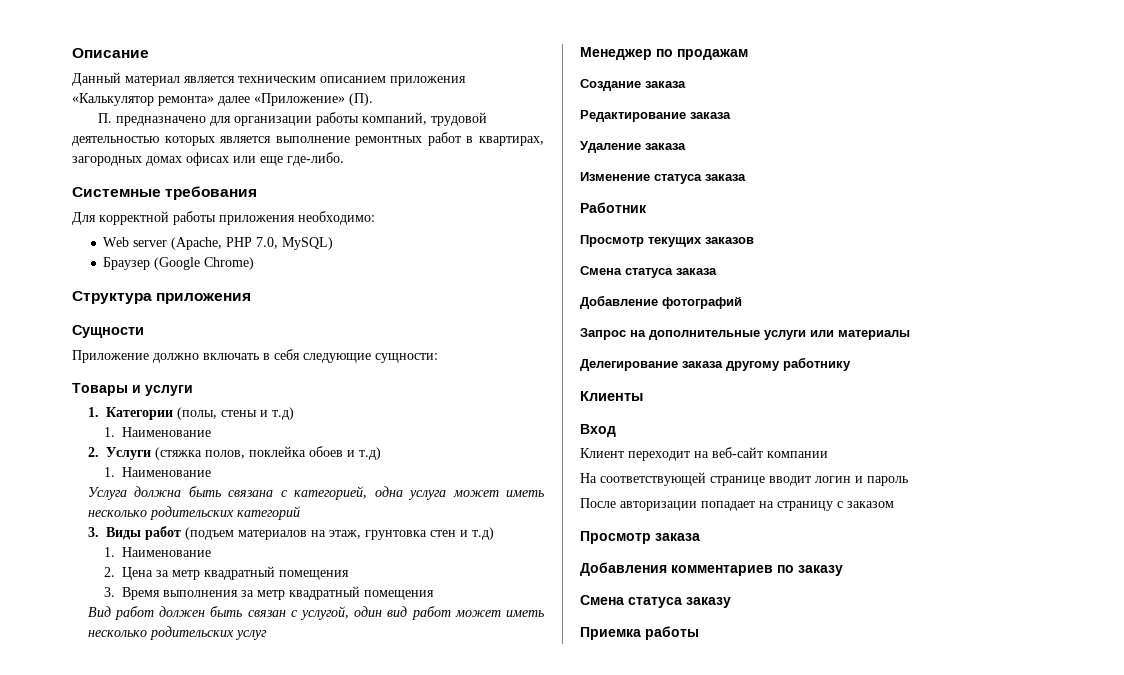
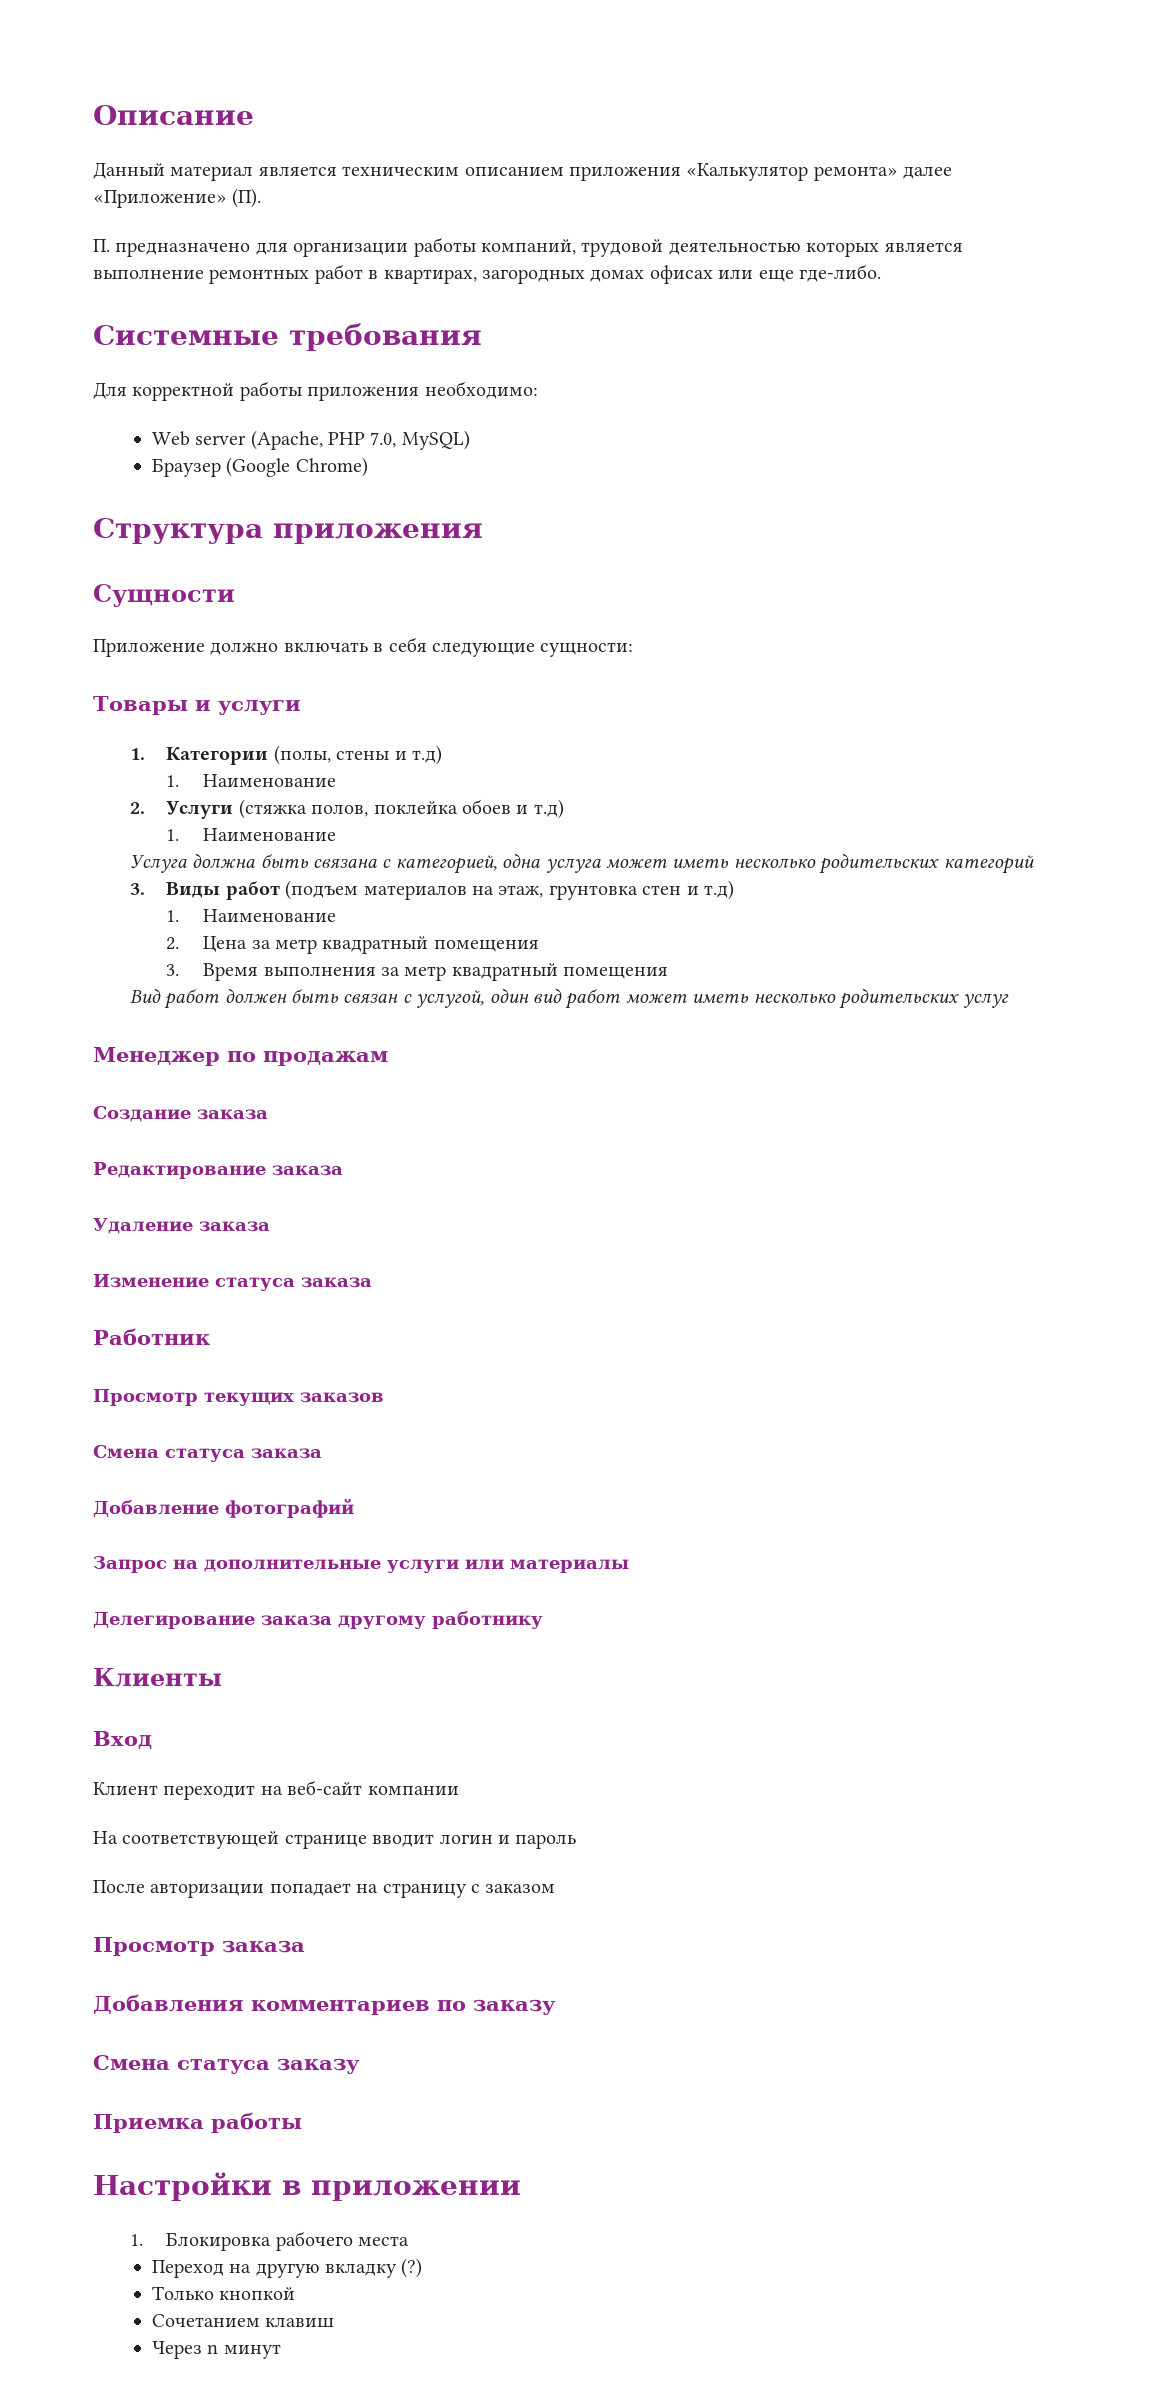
(699, 633) none -> [93,2172,521,2201] [129,2231,410,2251] [151,2258,423,2278] [151,2286,296,2300] [151,2314,335,2328] [151,2341,281,2359] // Настройки в приложении // 1. Блокировка рабочего места // Переход на другую вкладку (?) // Только кнопкой // Сочетанием клавиш // Через n минут

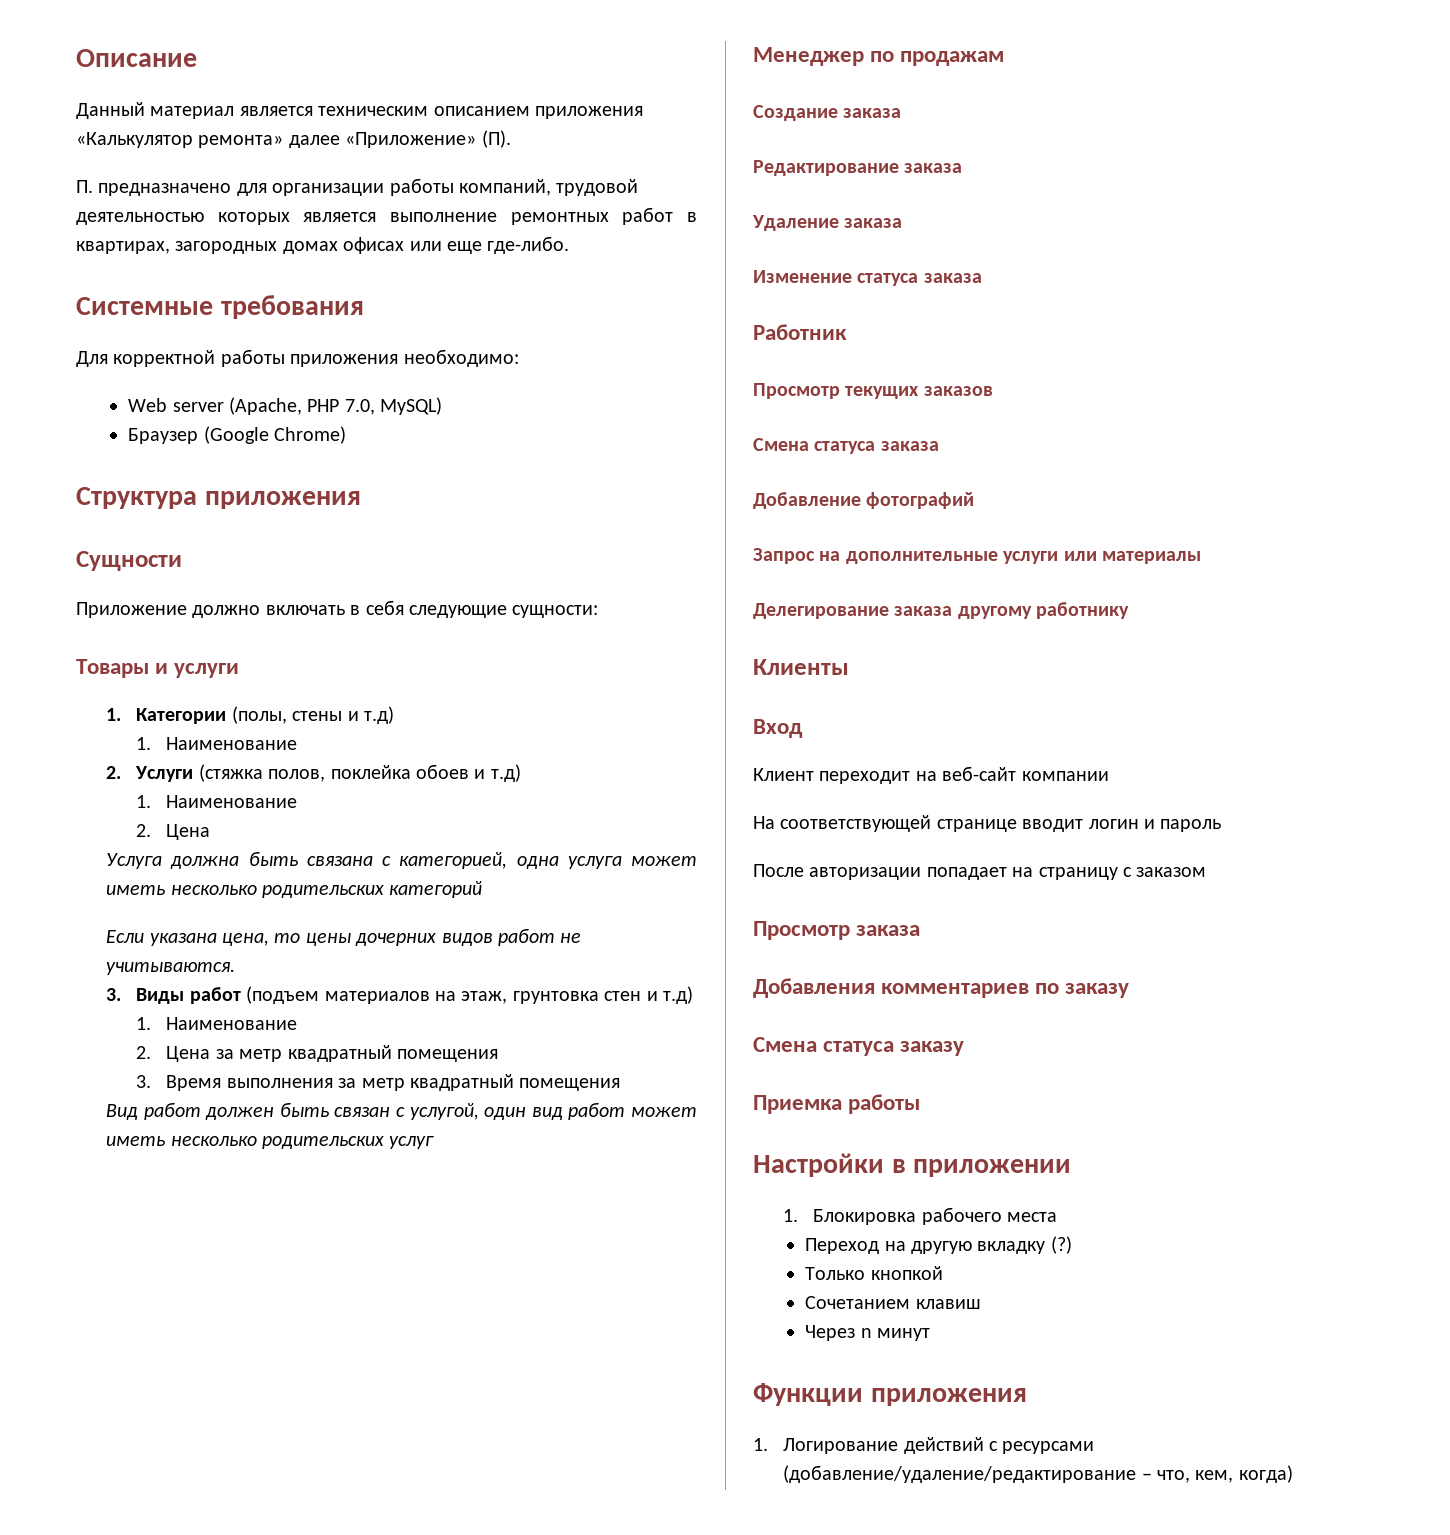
(337, 834) none -> [136,824,211,840] // 2. Цена
(1034, 864) none -> [106,928,582,946] [106,962,236,975] // Если указана цена, то цены дочерних видов работ не учитываются.
(281, 2351) none -> [753,1383,1027,1406] [753,1437,1095,1454] [783,1465,1293,1483] // Функции приложения // 1. Логирование действий с ресурсами (добавление/удаление/редактирование – что, кем, когда)

